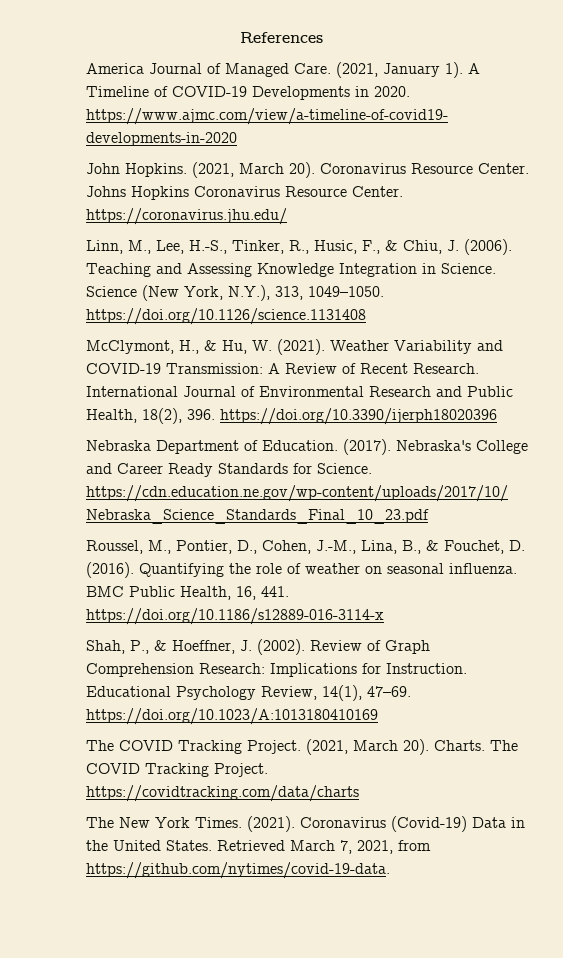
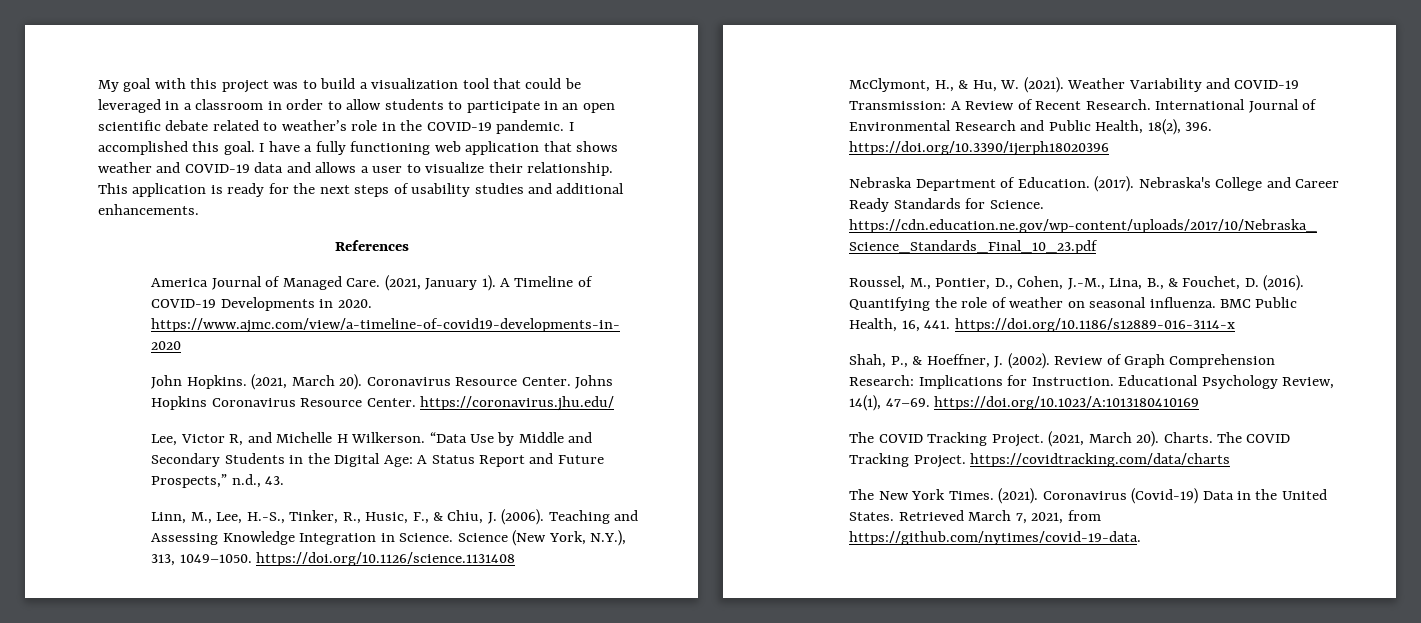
(240, 37) none -> [98,78,581,93] [98,99,615,113] [98,120,574,134] [98,141,619,155] [98,162,614,176] [98,183,625,197] [98,204,199,215] My goal with this project was to build a visualization tool that could be leveraged in a classroom in order to allow students to participate in an open scientific debate related to weather’s role in the COVID-19 pandemic. I accomplished this goal. I have a fully functioning web application that shows weather and COVID-19 data and allows a user to visualize their relationship. This application is ready for the next steps of usability studies and additional enhancements. //
(288, 216) none -> [151,432,593,446] [151,453,604,467] [151,474,285,488] // Lee, Victor R, and Michelle H Wilkerson. “Data Use by Middle and Secondary Students in the Digital Age: A Status Report and Future Prospects,” n.d., 43.

